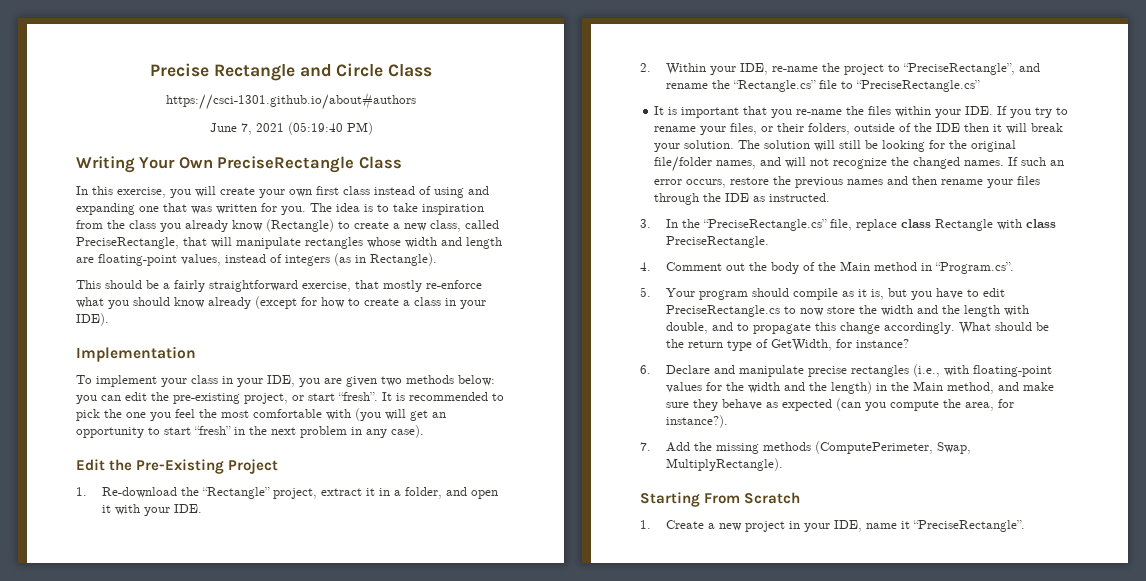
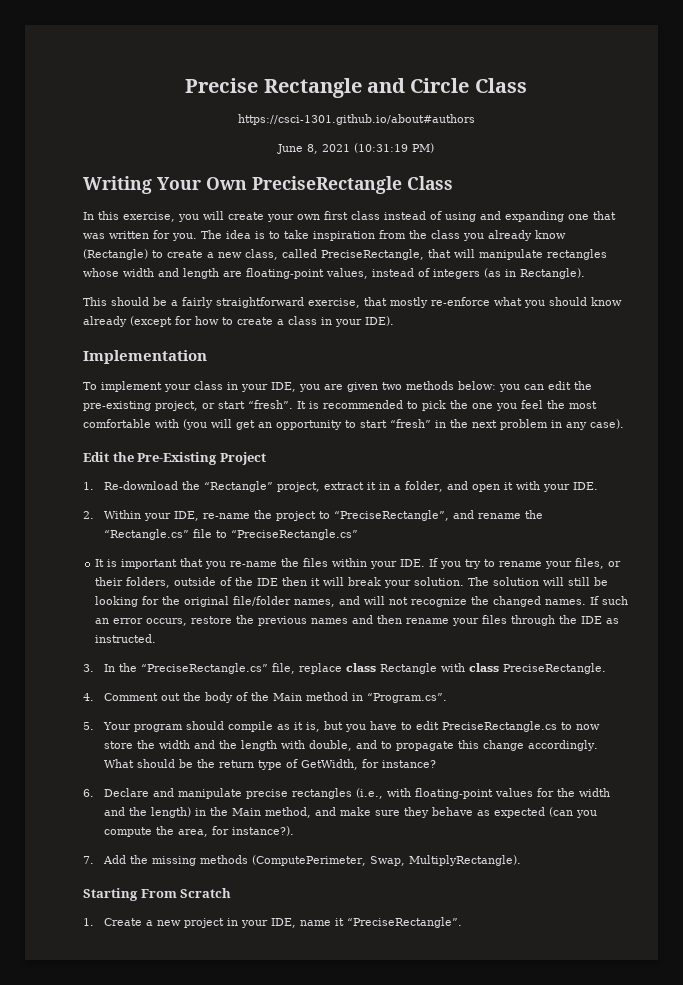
[240,122,343,135] 7, 2021 (05:19:40 -> [307,143,408,154] 8, 2021 (10:31:19

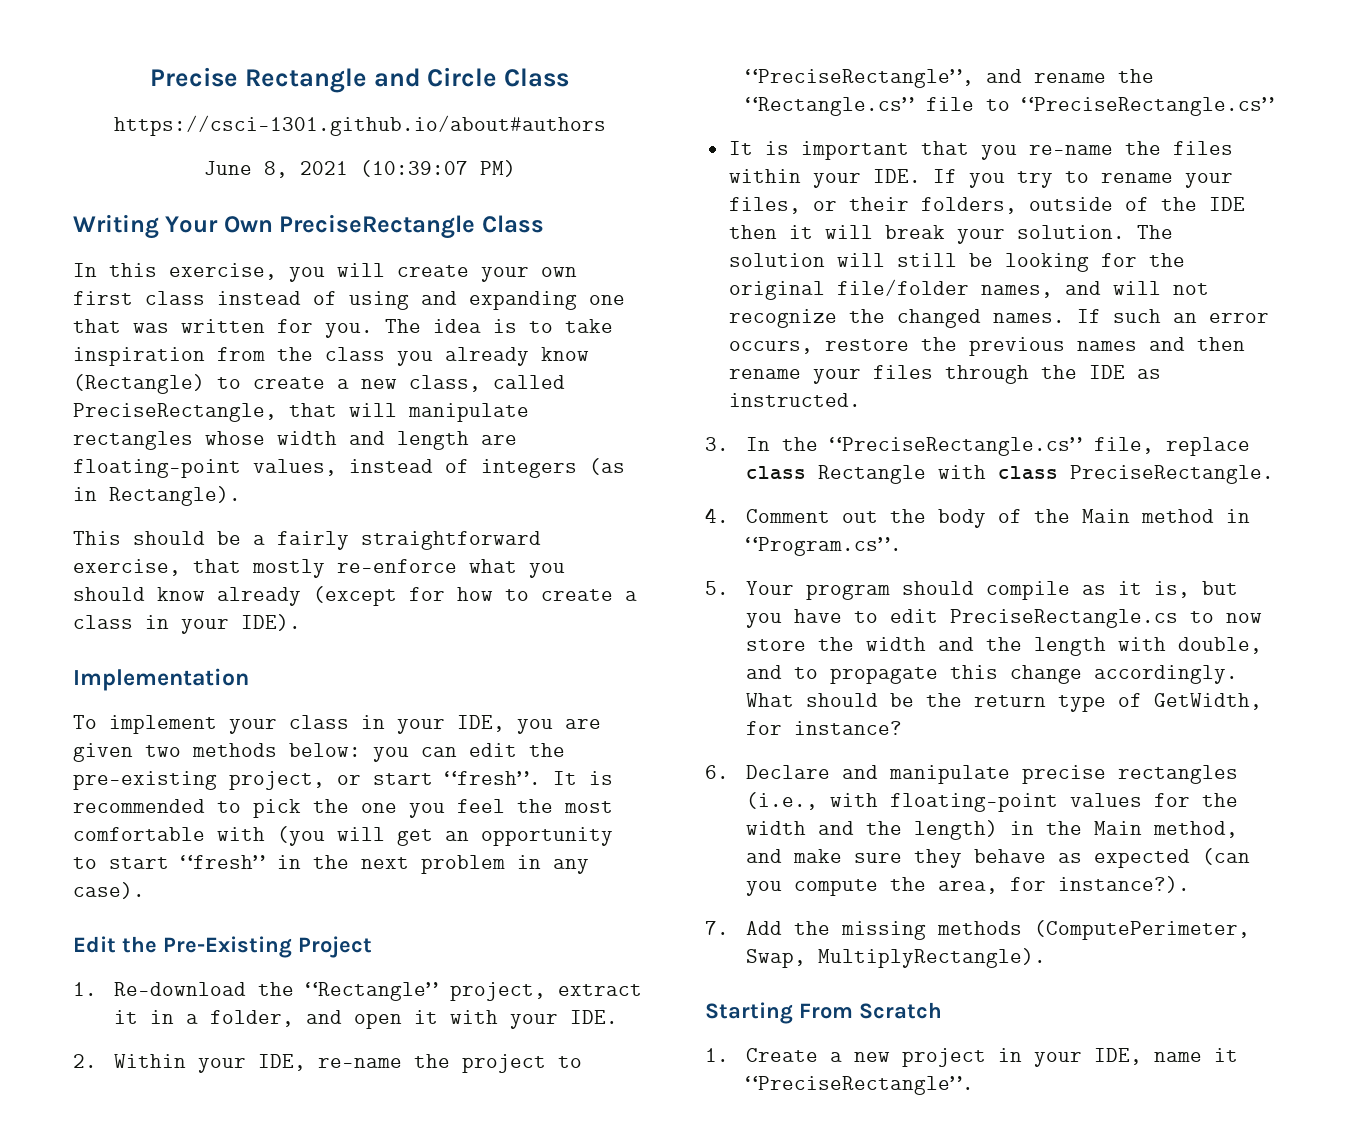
[354,143,408,153] (10:31:19 -> [359,160,468,177] (10:39:07

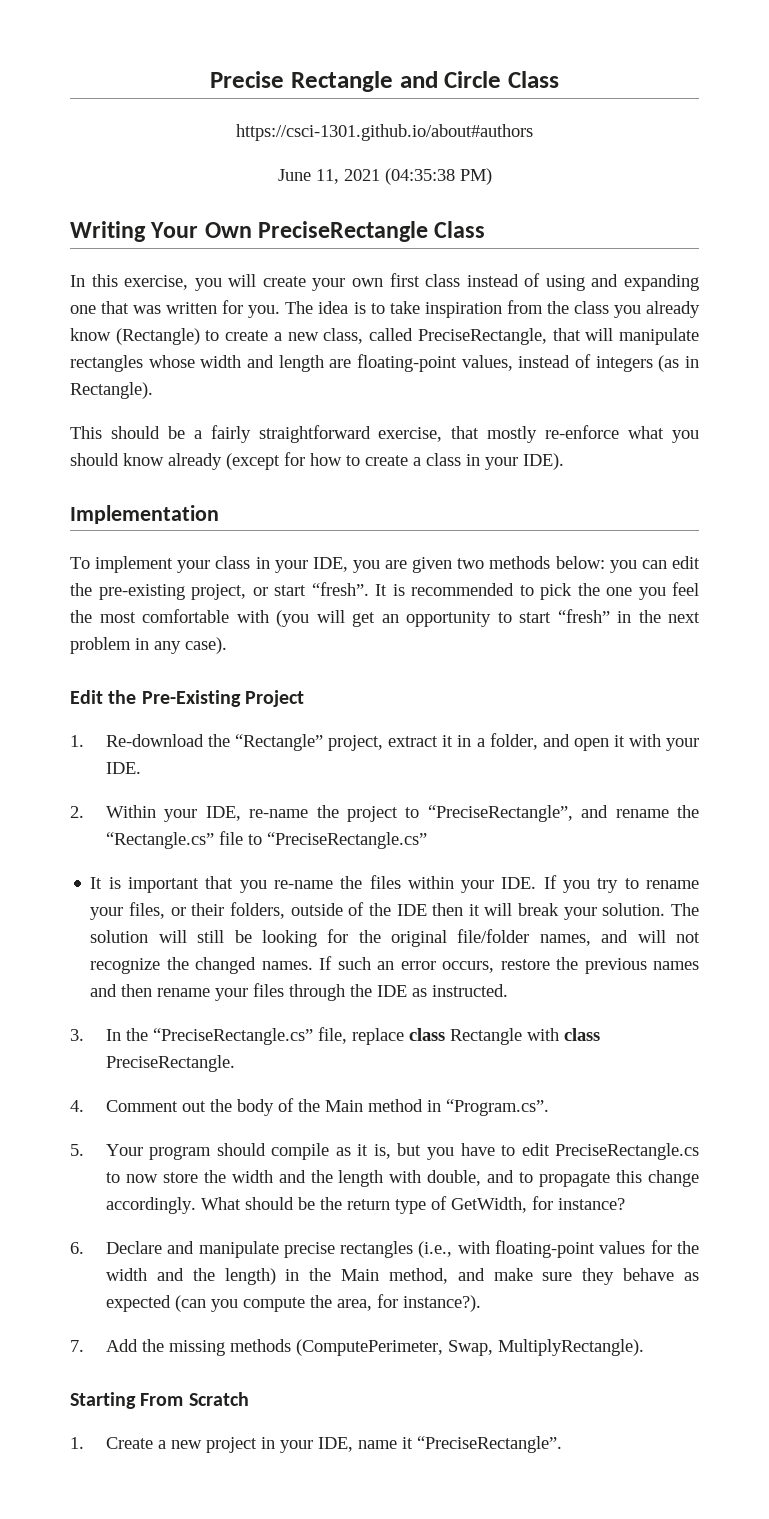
[263,160,468,178] 8, 2021 (10:39:07 -> [315,168,455,185] 11, 2021 (04:35:38

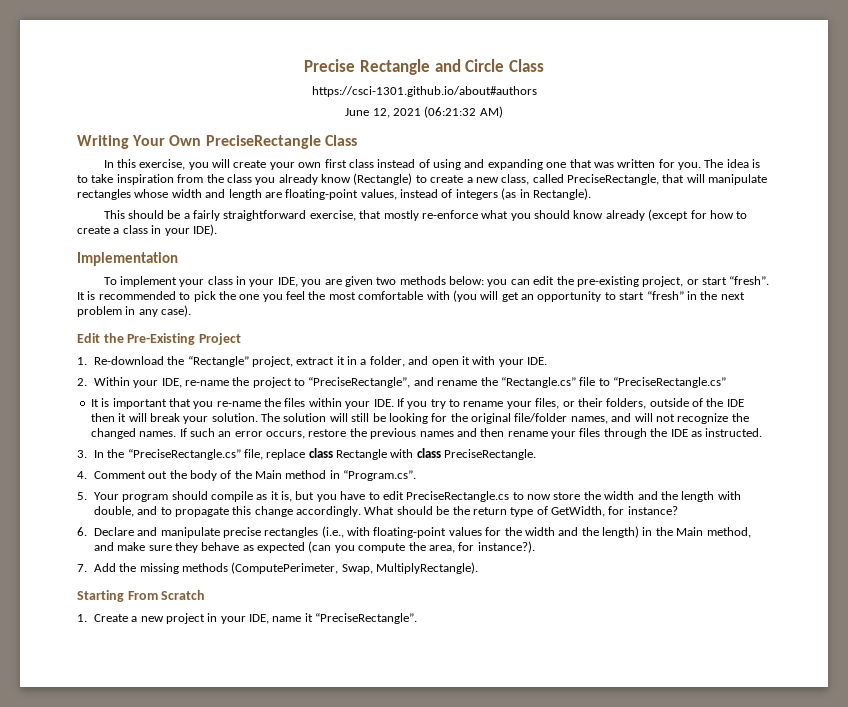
[315,168,492,185] 11, 2021 (04:35:38 PM) -> [372,106,503,118] 12, 2021 (06:21:32 AM)

